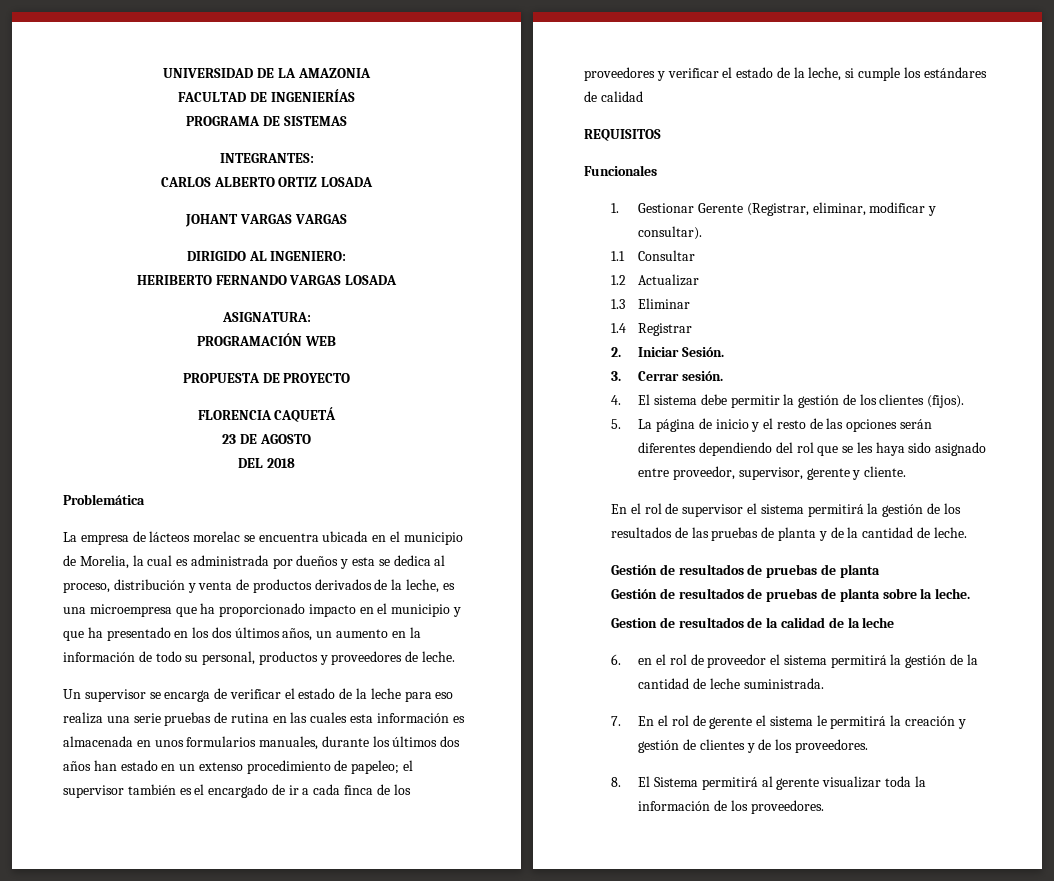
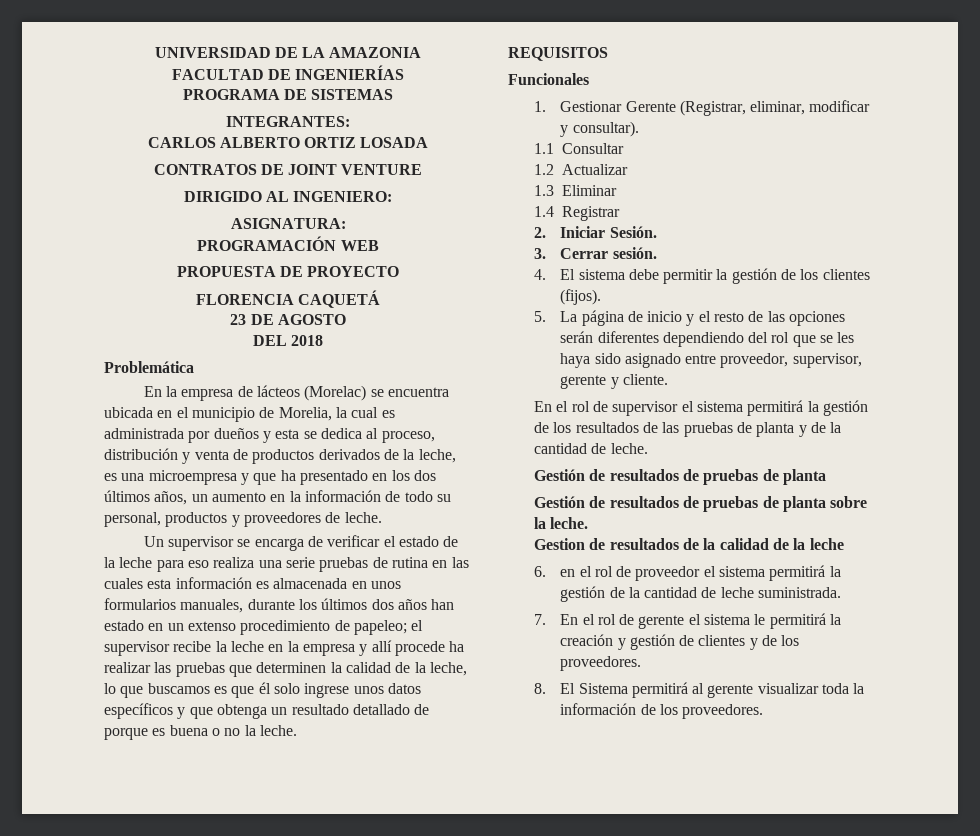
[185,214,347,227] JOHANT VARGAS VARGAS -> [153,164,423,175] CONTRATOS DE JOINT VENTURE
[136,275,398,285] // HERIBERTO FERNANDO VARGAS LOSADA -> (393, 196) none
[63,532,77,542] La -> [143,386,178,397] En la
[193,531,241,542] morelac -> [304,385,367,401] (Morelac)
[175,603,451,617] que ha proporcionado impacto en el municipio -> (237, 477) none
[127,784,411,798] [584,67,987,81] [584,91,643,102] también es el encargado de ir a cada finca de los proveedores y verificar el estado de la leche, si cumple los estándares de calidad -> [173,640,465,656] [104,662,467,677] [104,682,421,698] [104,703,430,719] [104,725,297,740] recibe la leche en la empresa y allí procede ha realizar las pruebas que determinen la calidad de la leche, lo que buscamos es que él solo ingrese unos datos específicos y que obtenga un resultado detallado de porque es buena o no la leche.

